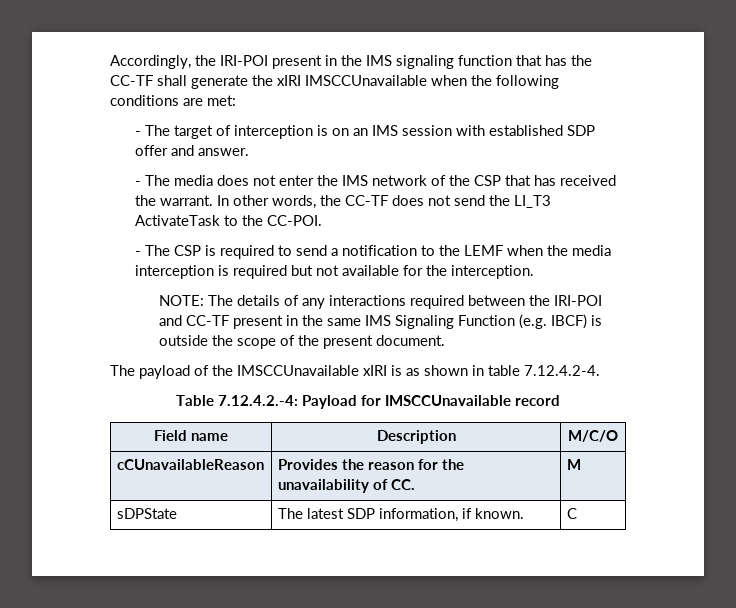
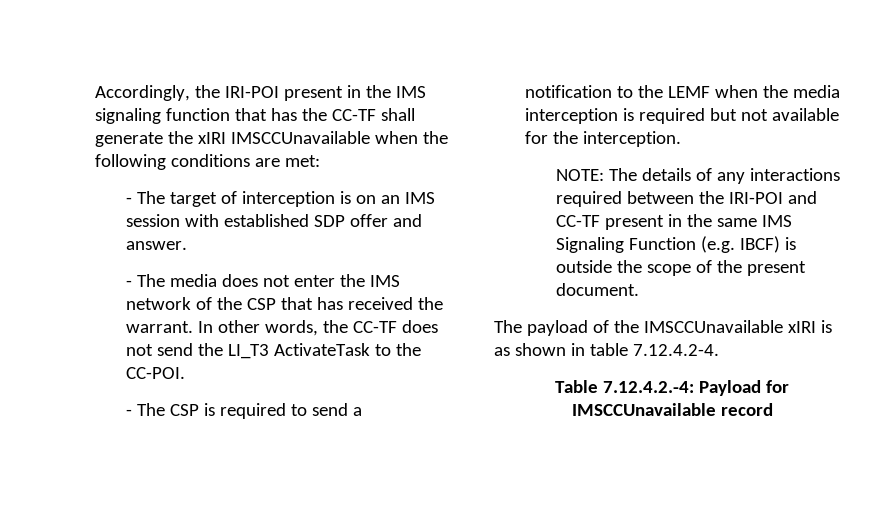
[154,430,228,441] [376,430,456,444] [568,430,618,442] [116,459,264,470] [277,459,464,470] [277,479,415,493] [566,459,581,470] [116,508,177,519] [277,508,524,522] [566,508,577,519] // Field name | Description | M/C/O // cCUnavailableReason | Provides the reason for the unavailability of CC. | M // sDPState | The latest SDP information, if known. | C -> (773, 409) none

